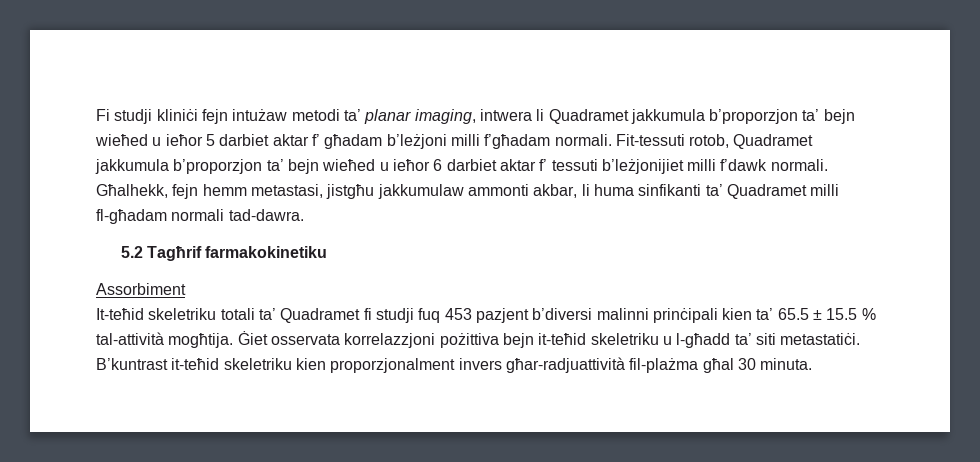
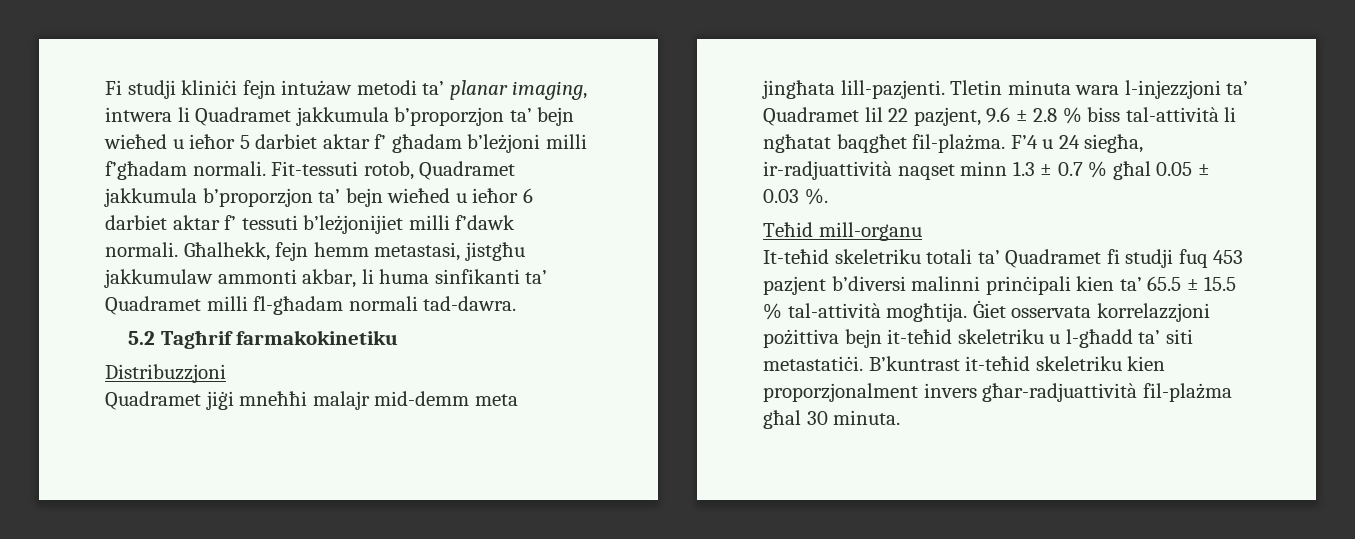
[96,283,186,295] Assorbiment -> [105,364,226,383] [105,391,518,410] [762,80,1249,99] [763,107,1237,126] [763,134,1144,153] [763,161,1210,180] [763,188,828,205] [763,222,922,241] Distribuzzjoni // Quadramet jiġi mneħħi malajr mid-demm meta jingħata lill-pazjenti. Tletin minuta wara l-injezzjoni ta’ Quadramet lil 22 pazjent, 9.6 ± 2.8 % biss tal-attività li ngħatat baqgħet fil-plażma. F’4 u 24 siegħa, ir-radjuattività naqset minn 1.3 ± 0.7 % għal 0.05 ± 0.03 %. // Teħid mill-organu

